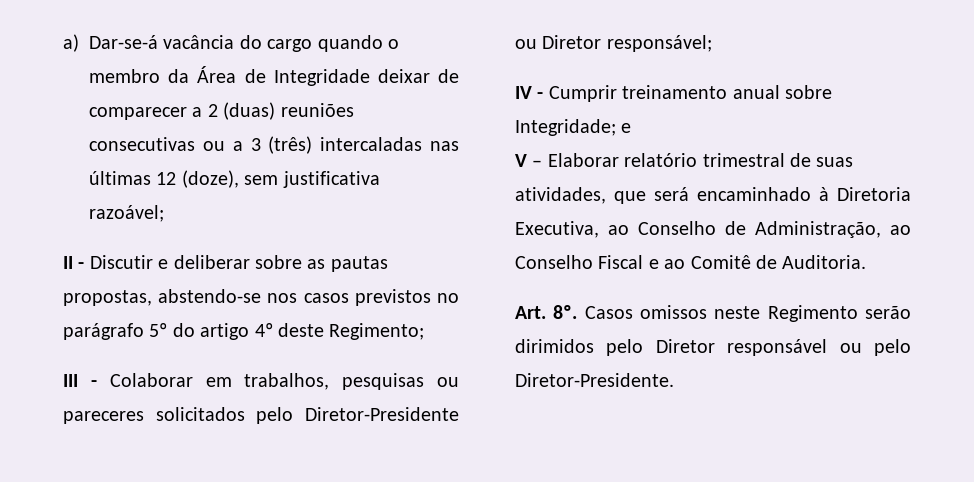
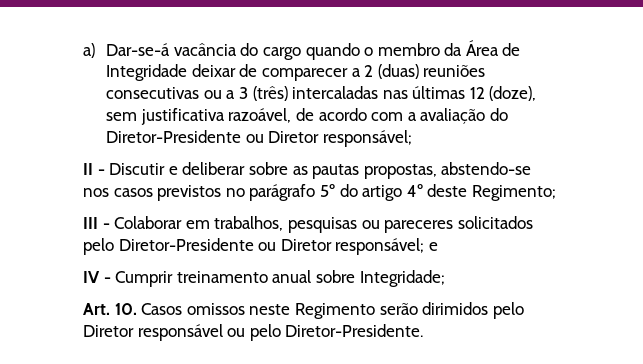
[89,205,164,222] razoável; -> [228,108,508,124] [106,130,412,147] razoável, de acordo com a avaliação do Diretor-Presidente ou Diretor responsável;
(712, 43) none -> [428,242,438,251] e
[621,123,632,133] [515,153,854,167] [515,187,911,204] [515,221,911,238] [515,255,867,269] e // V – Elaborar relatório trimestral de suas atividades, que será encaminhado à Diretoria Executiva, ao Conselho de Administração, ao Conselho Fiscal e ao Comitê de Auditoria. -> (445, 278) none
[553,305,578,319] 8º. -> [114,303,137,315] 10.

